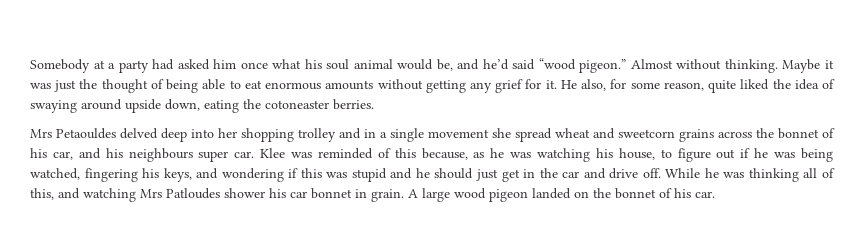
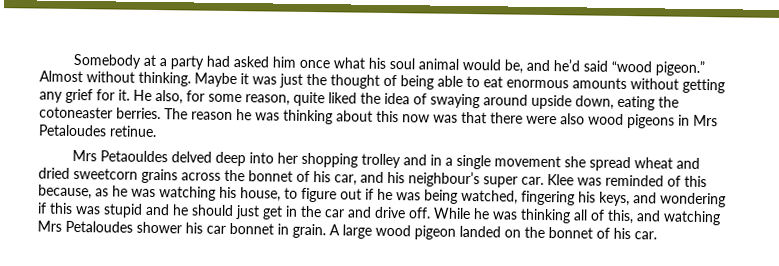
(374, 104) none -> [164,108,718,129] [38,124,157,138] The reason he was thinking about this now was that there were also wood pigeons in Mrs Petaloudes retinue.
(615, 133) none -> [38,167,70,179] dried
[128,148,193,162] neighbours -> [408,171,480,188] neighbour’s
[166,188,220,199] Patloudes -> [65,220,133,233] Petaloudes

